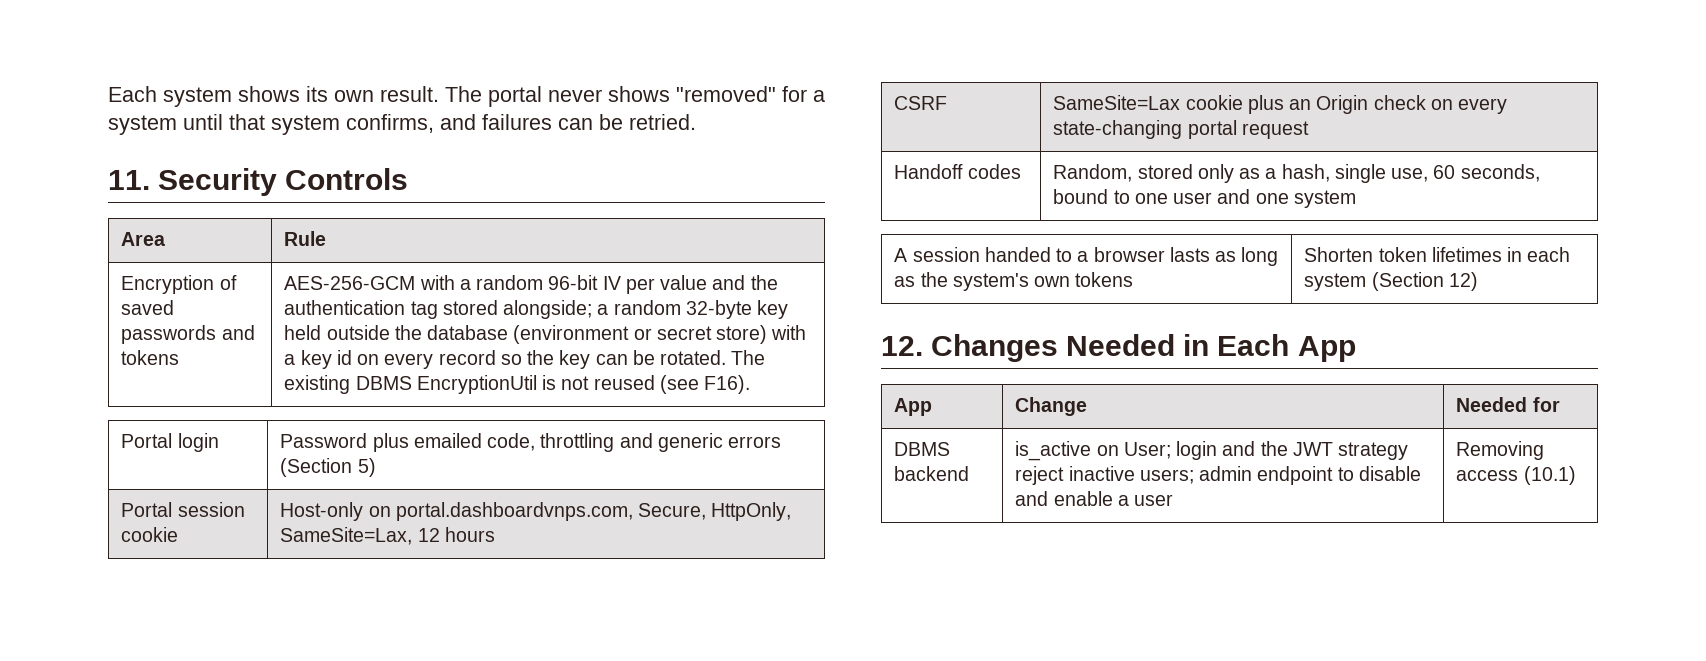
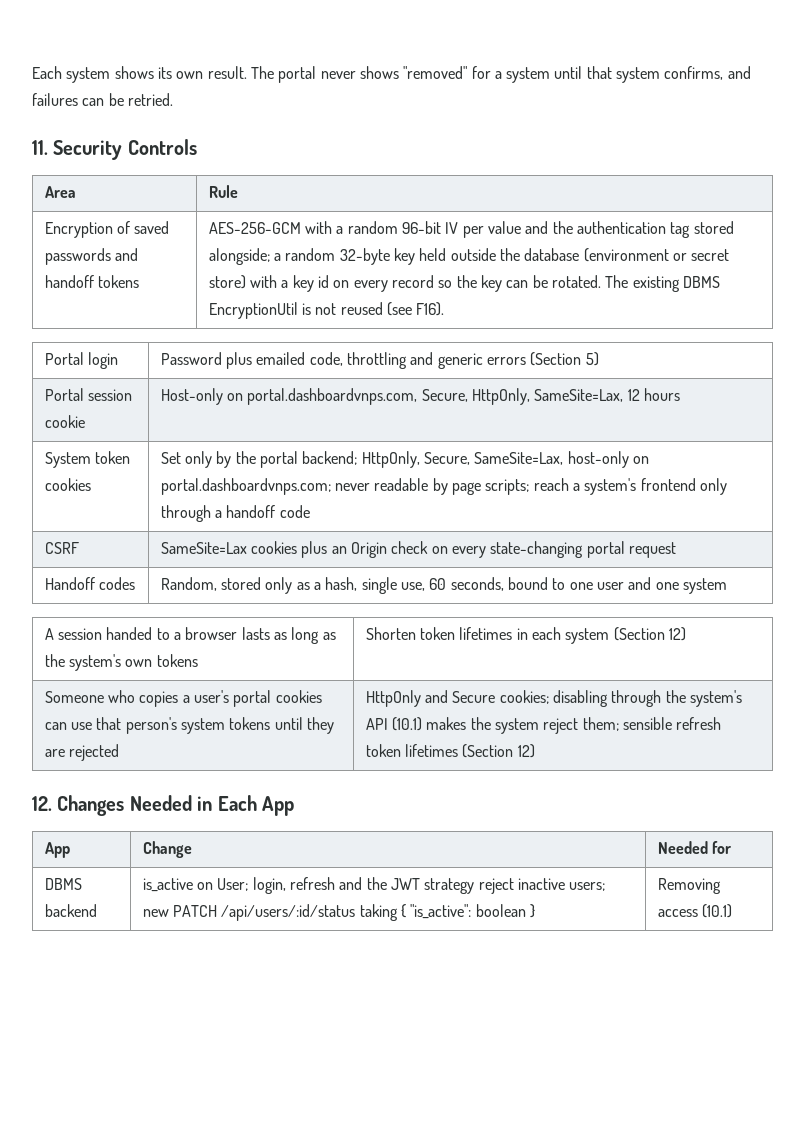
(255, 332) none -> [44,275,94,288] handoff
(495, 534) none -> [44,451,131,468] [44,478,91,491] [160,451,649,468] [160,478,727,495] [160,505,310,522] // System token cookies | Set only by the portal backend; HttpOnly, Secure, SameSite=Lax, host-only on portal.dashboardvnps.com; never readable by page scripts; reach a system's frontend only through a handoff code
[1185,95,1243,110] cookie -> [251,541,298,554] cookies
(1478, 281) none -> [44,690,322,707] [44,717,334,734] [44,744,120,761] [365,690,742,707] [365,717,722,734] [365,744,535,758] // Someone who copies a user's portal cookies can use that person's system tokens until they are rejected | HttpOnly and Secure cookies; disabling through the system's API (10.1) makes the system reject them; sensible refresh token lifetimes (Section 12)
[1176,441,1218,460] login -> [252,877,336,894] login, refresh
[1199,466,1421,485] [1015,491,1174,506] admin endpoint to disable and enable a user -> [142,904,535,921] new PATCH /api/users/:id/status taking { "is_active": boolean }

